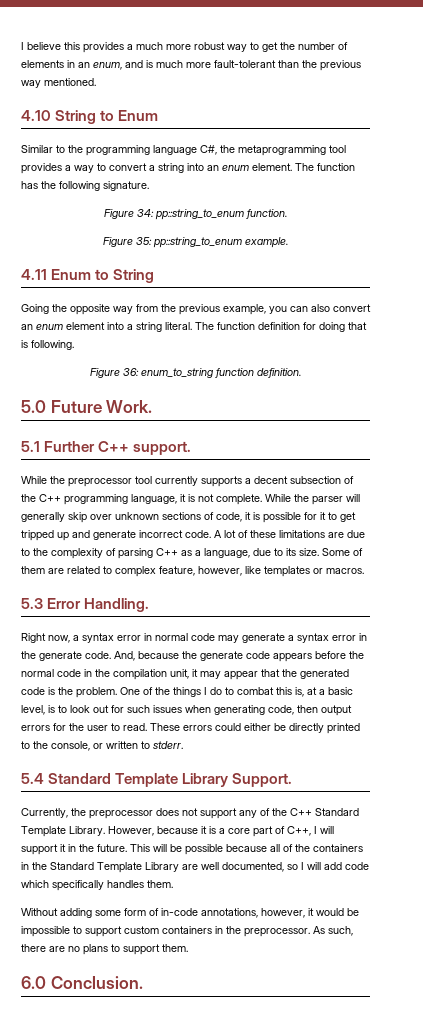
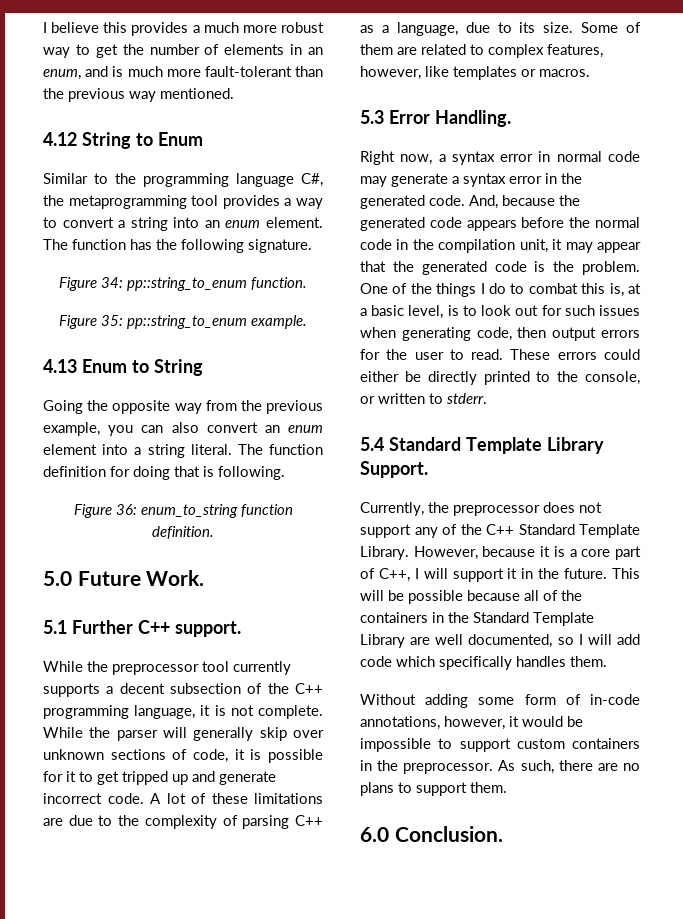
[21,110,51,121] 4.10 -> [43,132,77,146] 4.12
[21,269,47,280] 4.11 -> [43,359,77,373] 4.13
[159,566,195,576] feature, -> [547,44,603,58] features,
[39,651,82,661] generate -> [360,195,425,209] generated
[200,651,243,661] generate -> [360,217,425,231] generated

